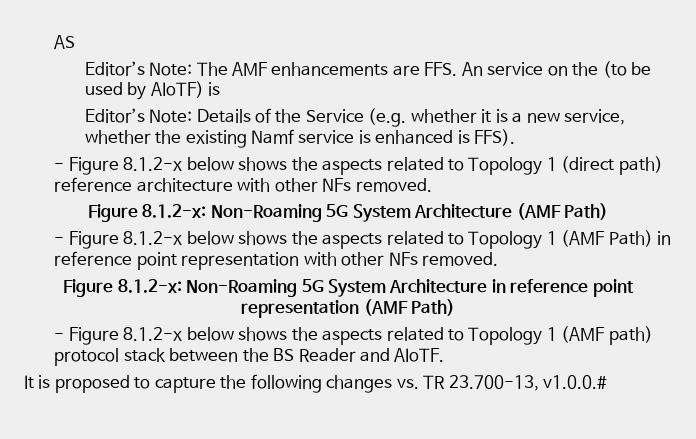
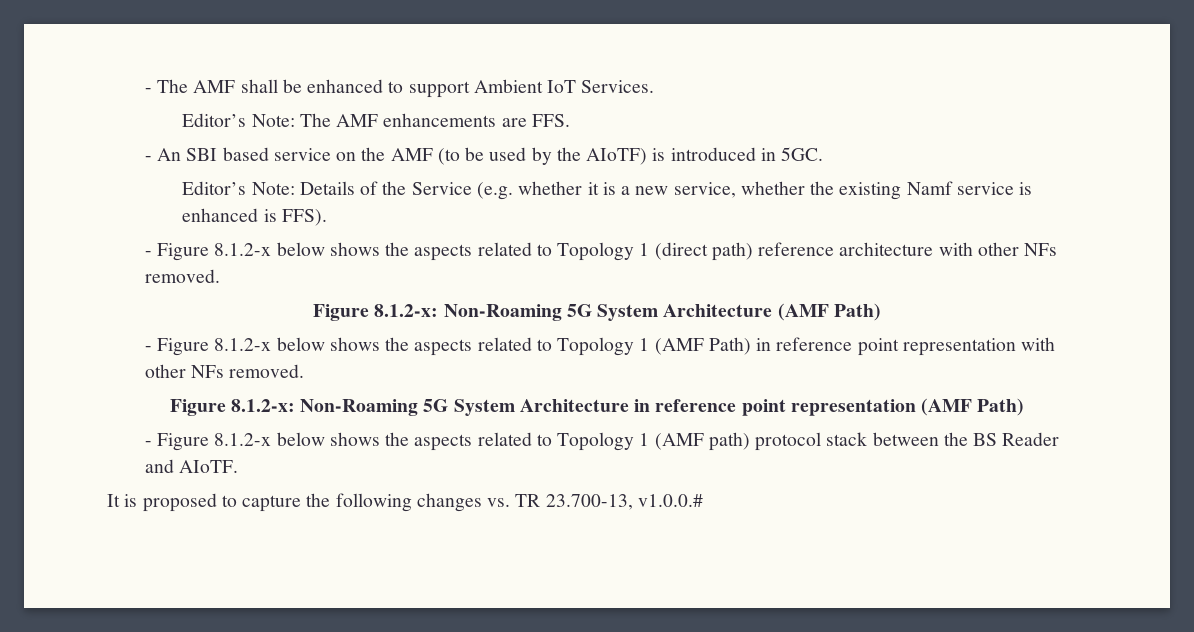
[54,35,76,49] AS -> [144,79,655,98] - The AMF shall be enhanced to support Ambient IoT Services.
[461,62,483,76] An -> [144,147,269,161] // - An SBI based
(599, 69) none -> [390,148,433,161] AMF
(147, 91) none -> [556,147,581,161] the
(220, 89) none -> [670,147,824,161] introduced in 5GC.

